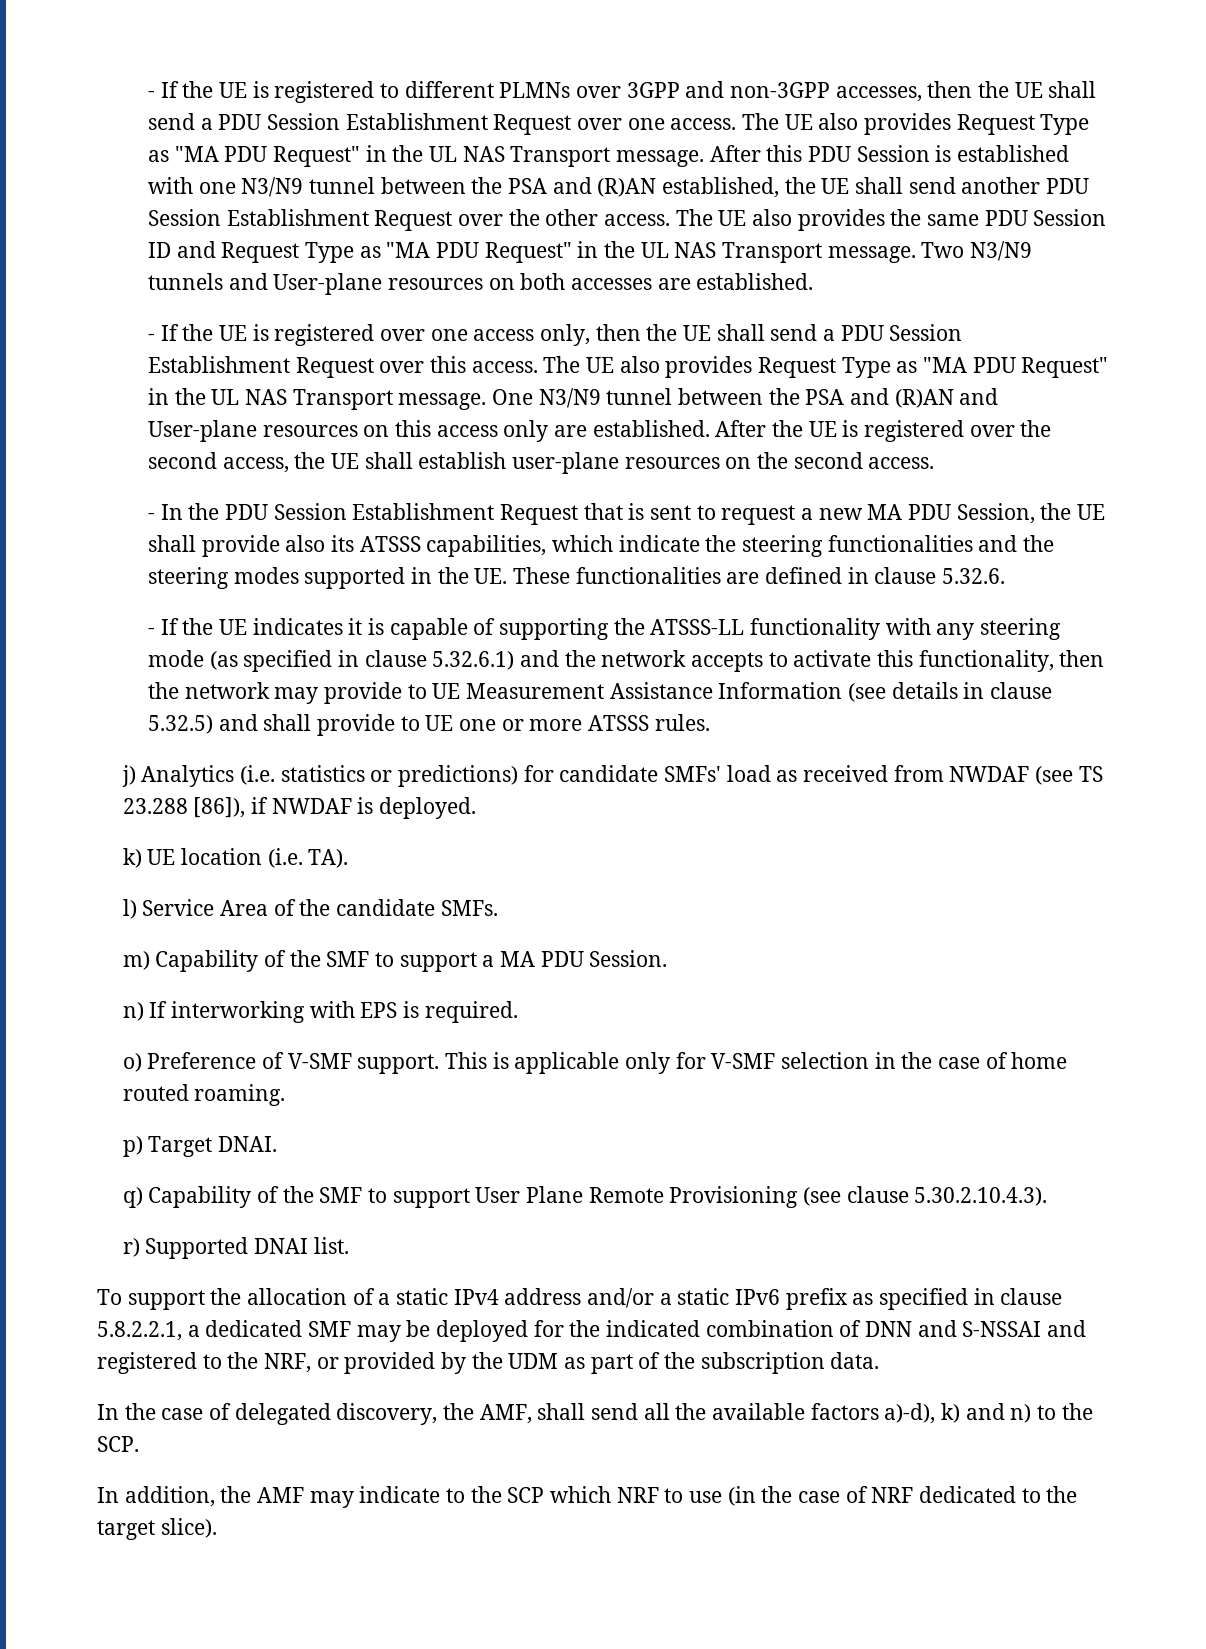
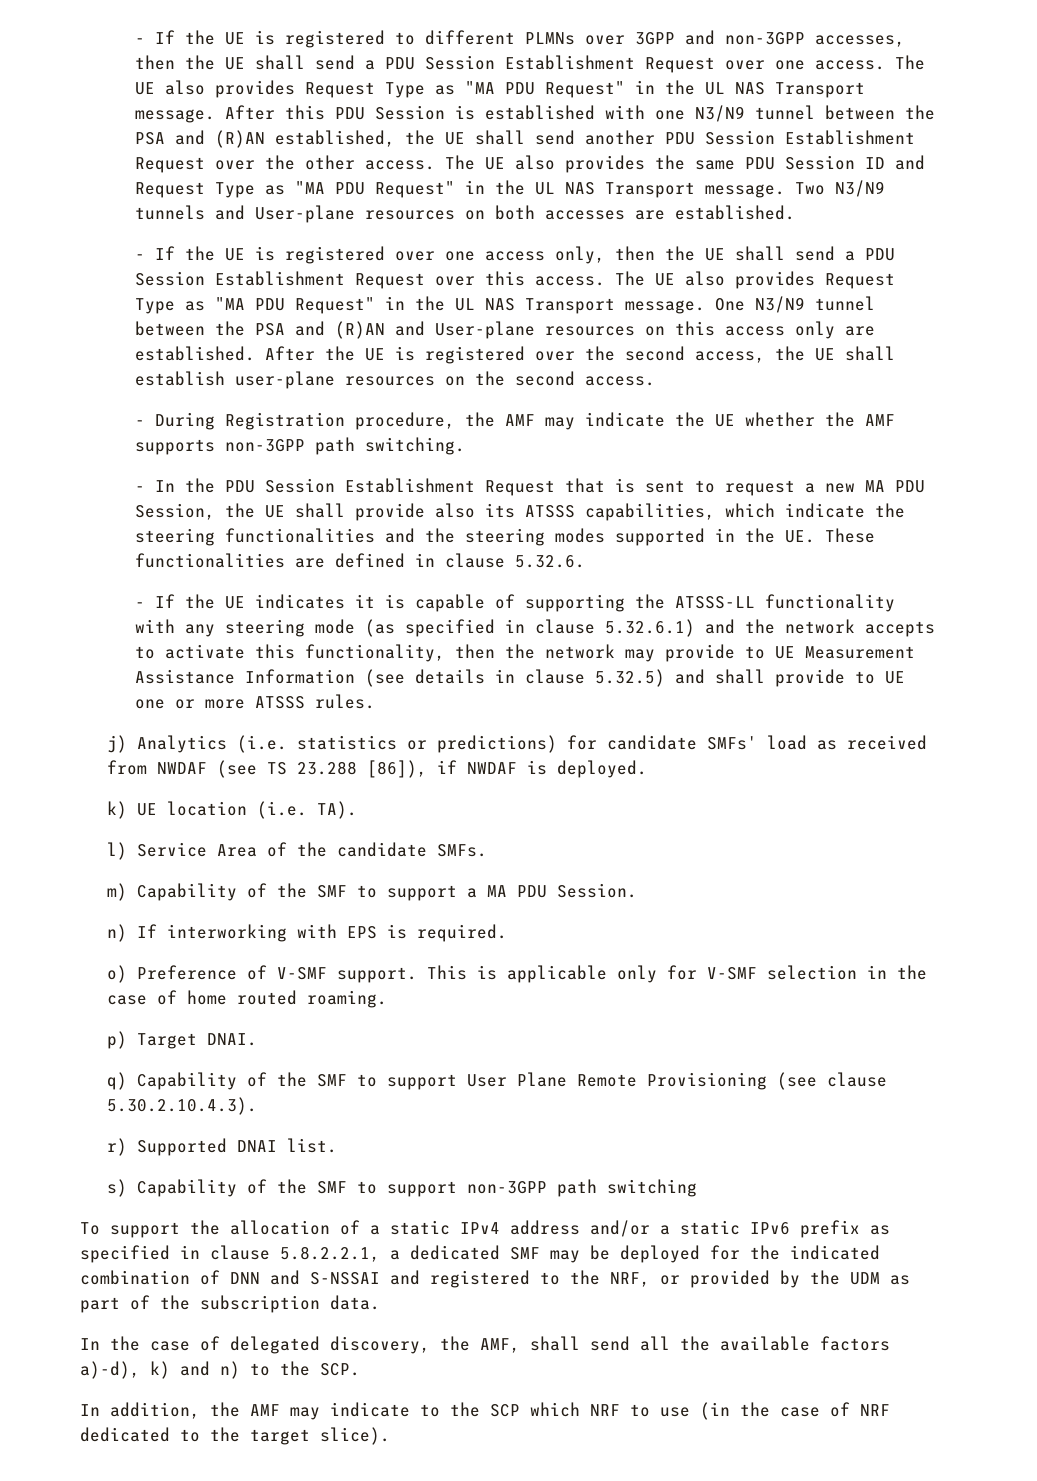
(935, 463) none -> [134,412,895,430] [134,437,465,455] // - During Registration procedure, the AMF may indicate the UE whether the AMF supports non-3GPP path switching.
(349, 1245) none -> [107,1179,698,1197] // s) Capability of the SMF to support non-3GPP path switching

